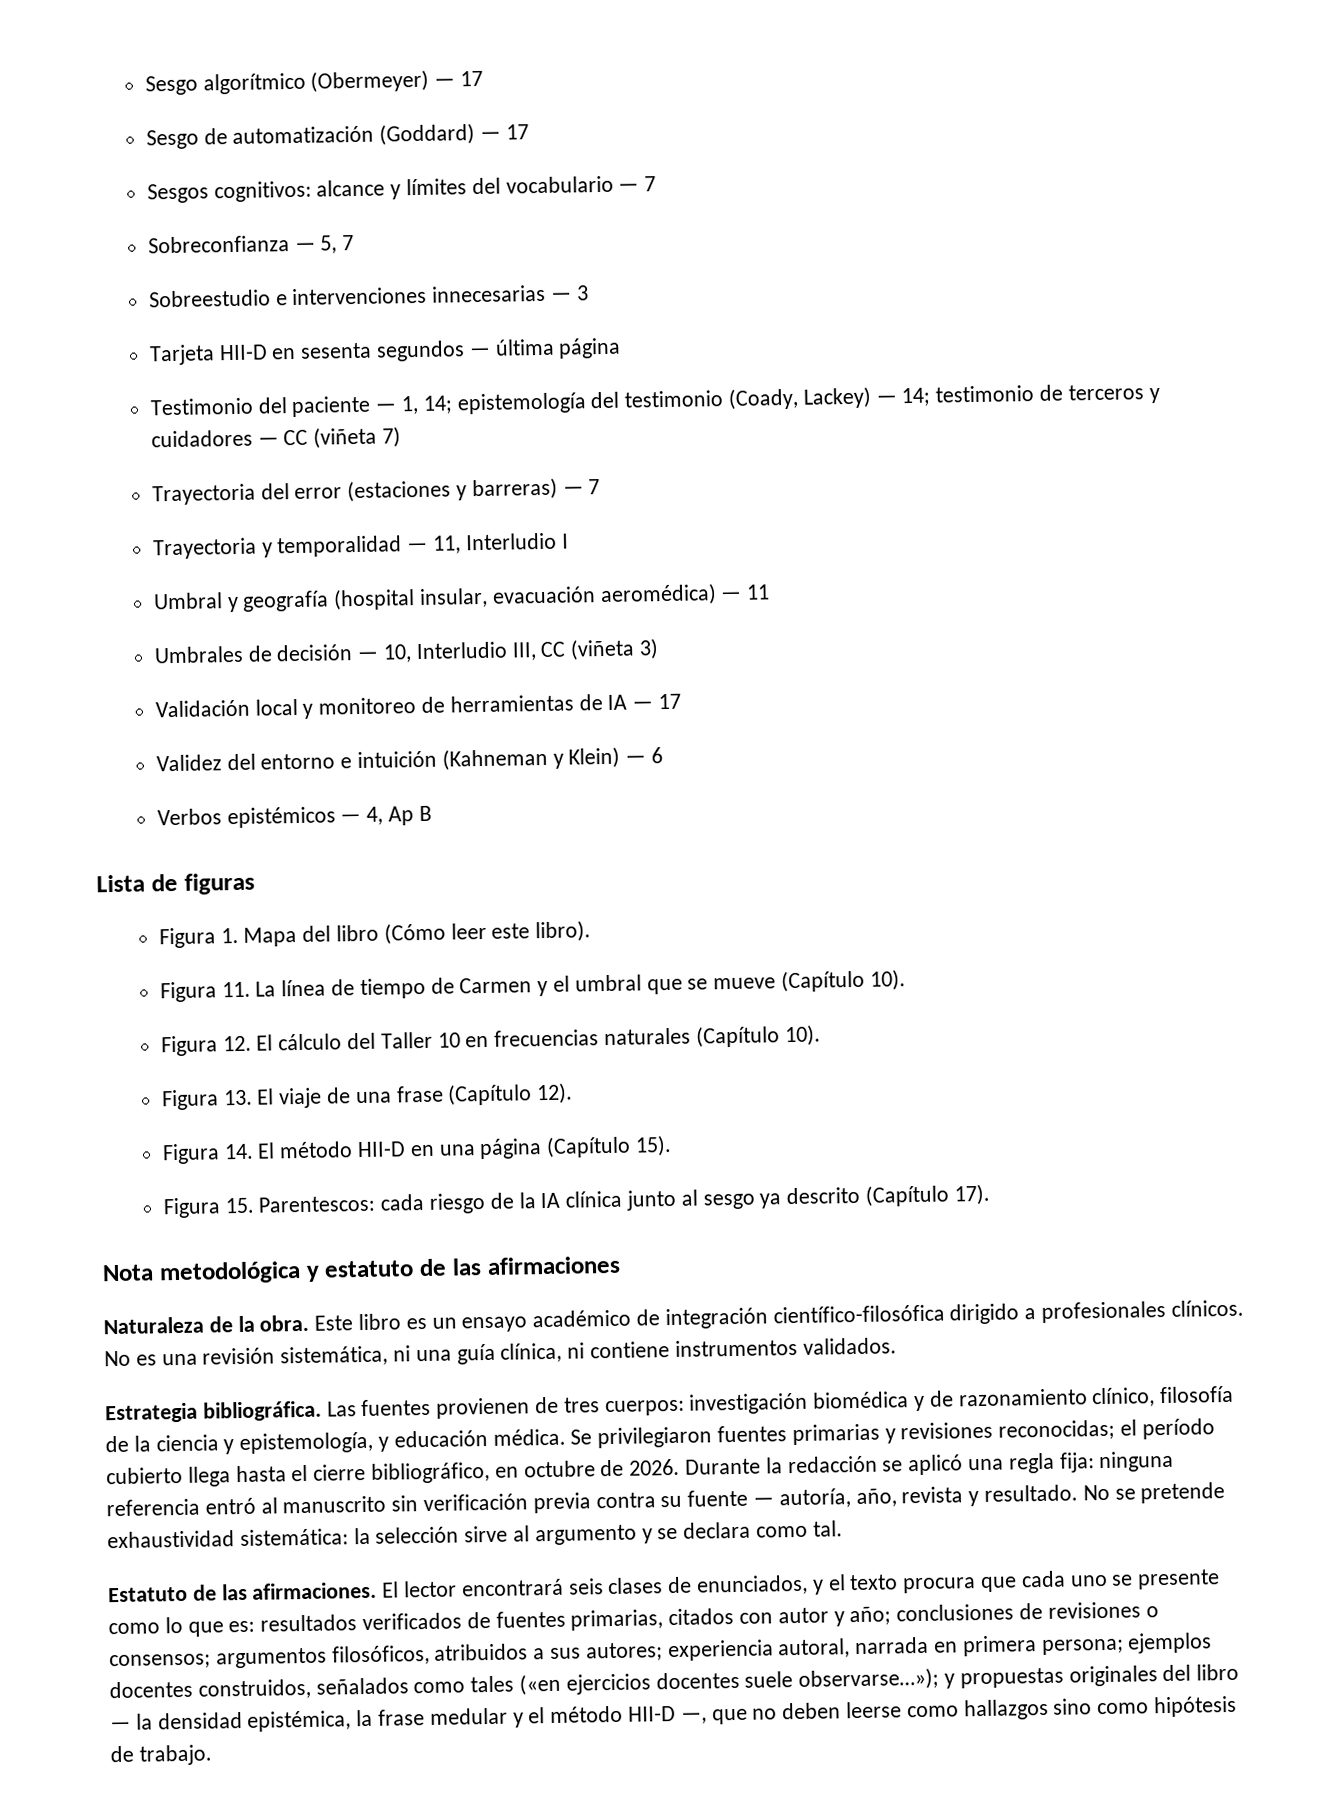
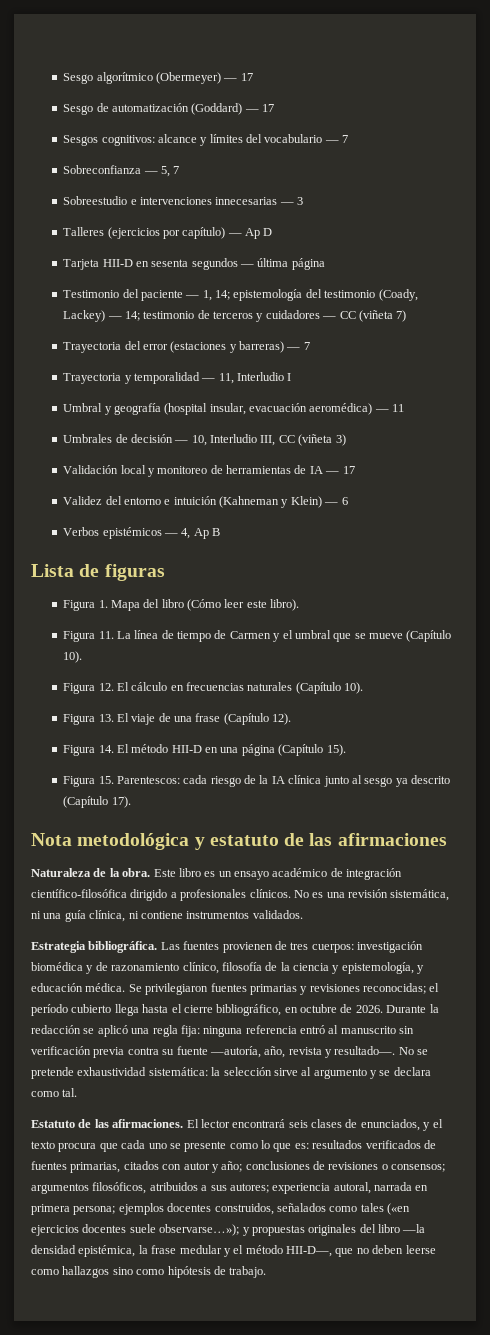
(589, 293) none -> [63,227,273,239] // Talleres (ejercicios por capítulo) — Ap D
[346,1031,461,1050] del Taller 10 -> (168, 686) none
[753,1488,851,1509] — autoría, -> [209,1046,261,1058] —autoría,
[984,1484,1079,1502] resultado. -> [334,1046,396,1055] resultado—.
[110,1713,153,1731] — la -> [402,1224,426,1233] —la
[628,1705,707,1724] HII-D —, -> [286,1246,332,1257] HII-D—,

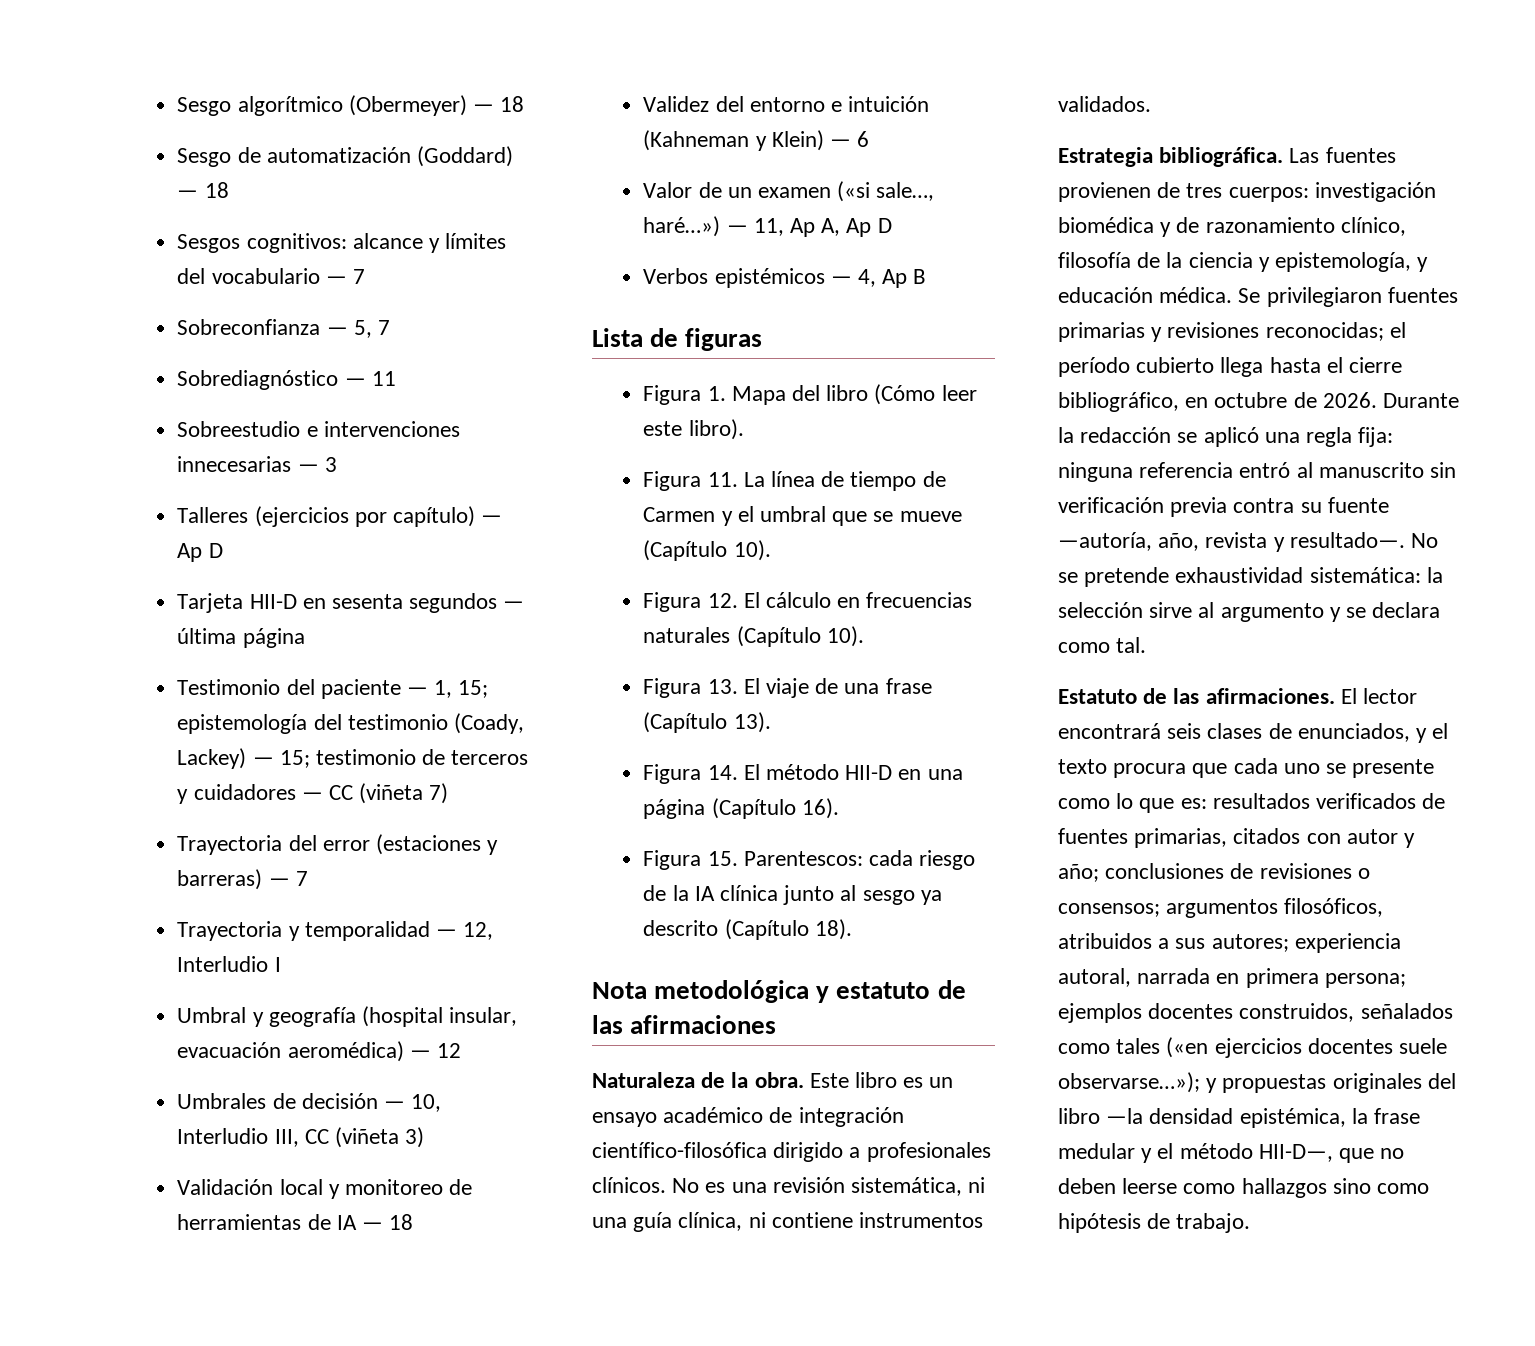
[240,73,253,81] 17 -> [500,96,525,112] 18
[262,104,275,112] 17 -> [204,182,229,198] 18
(180, 170) none -> [177,370,396,390] // Sobrediagnóstico — 11
[215,290,231,300] 14; -> [458,680,489,698] 15;
[124,311,140,321] 14; -> [279,750,310,768] 15;
[218,373,234,384] 11, -> [463,922,494,940] 12,
[392,404,405,412] 11 -> [436,1043,461,1058] 12
[342,466,355,474] 17 -> [389,1214,414,1230] 18
(348, 501) none -> [643,181,935,202] [643,216,892,237] // Valor de un examen («si sale…, haré…») — 11, Ap A, Ap D
[272,713,292,725] 12). -> [733,712,771,733] 13).
[326,744,346,756] 15). -> [801,798,839,819] 16).
[111,796,131,808] 17). -> [814,919,852,940] 18).

